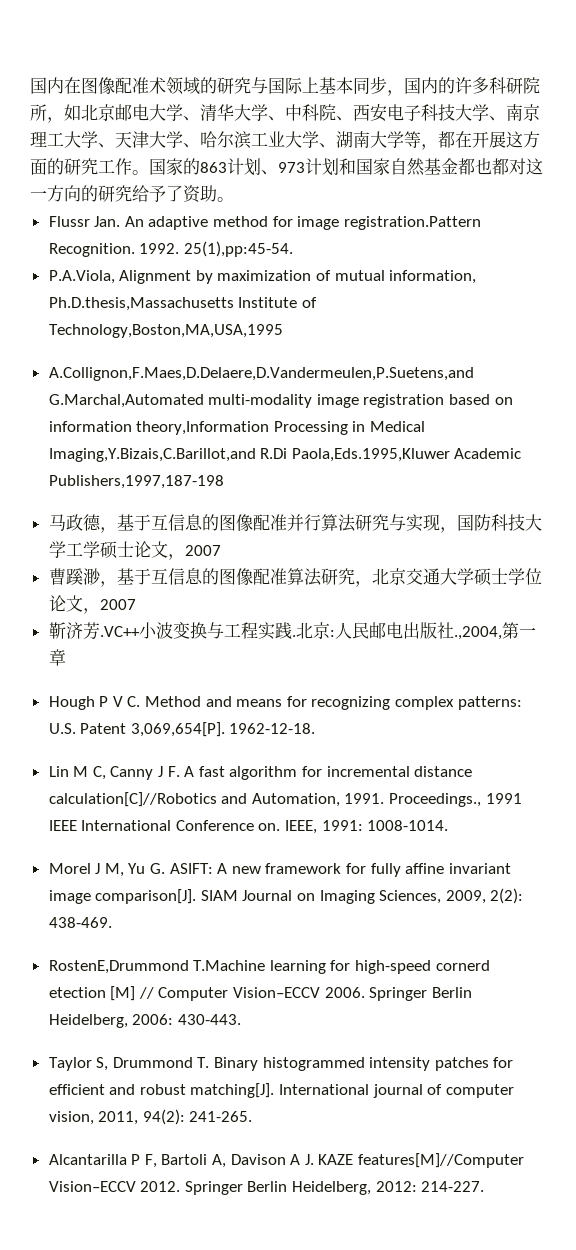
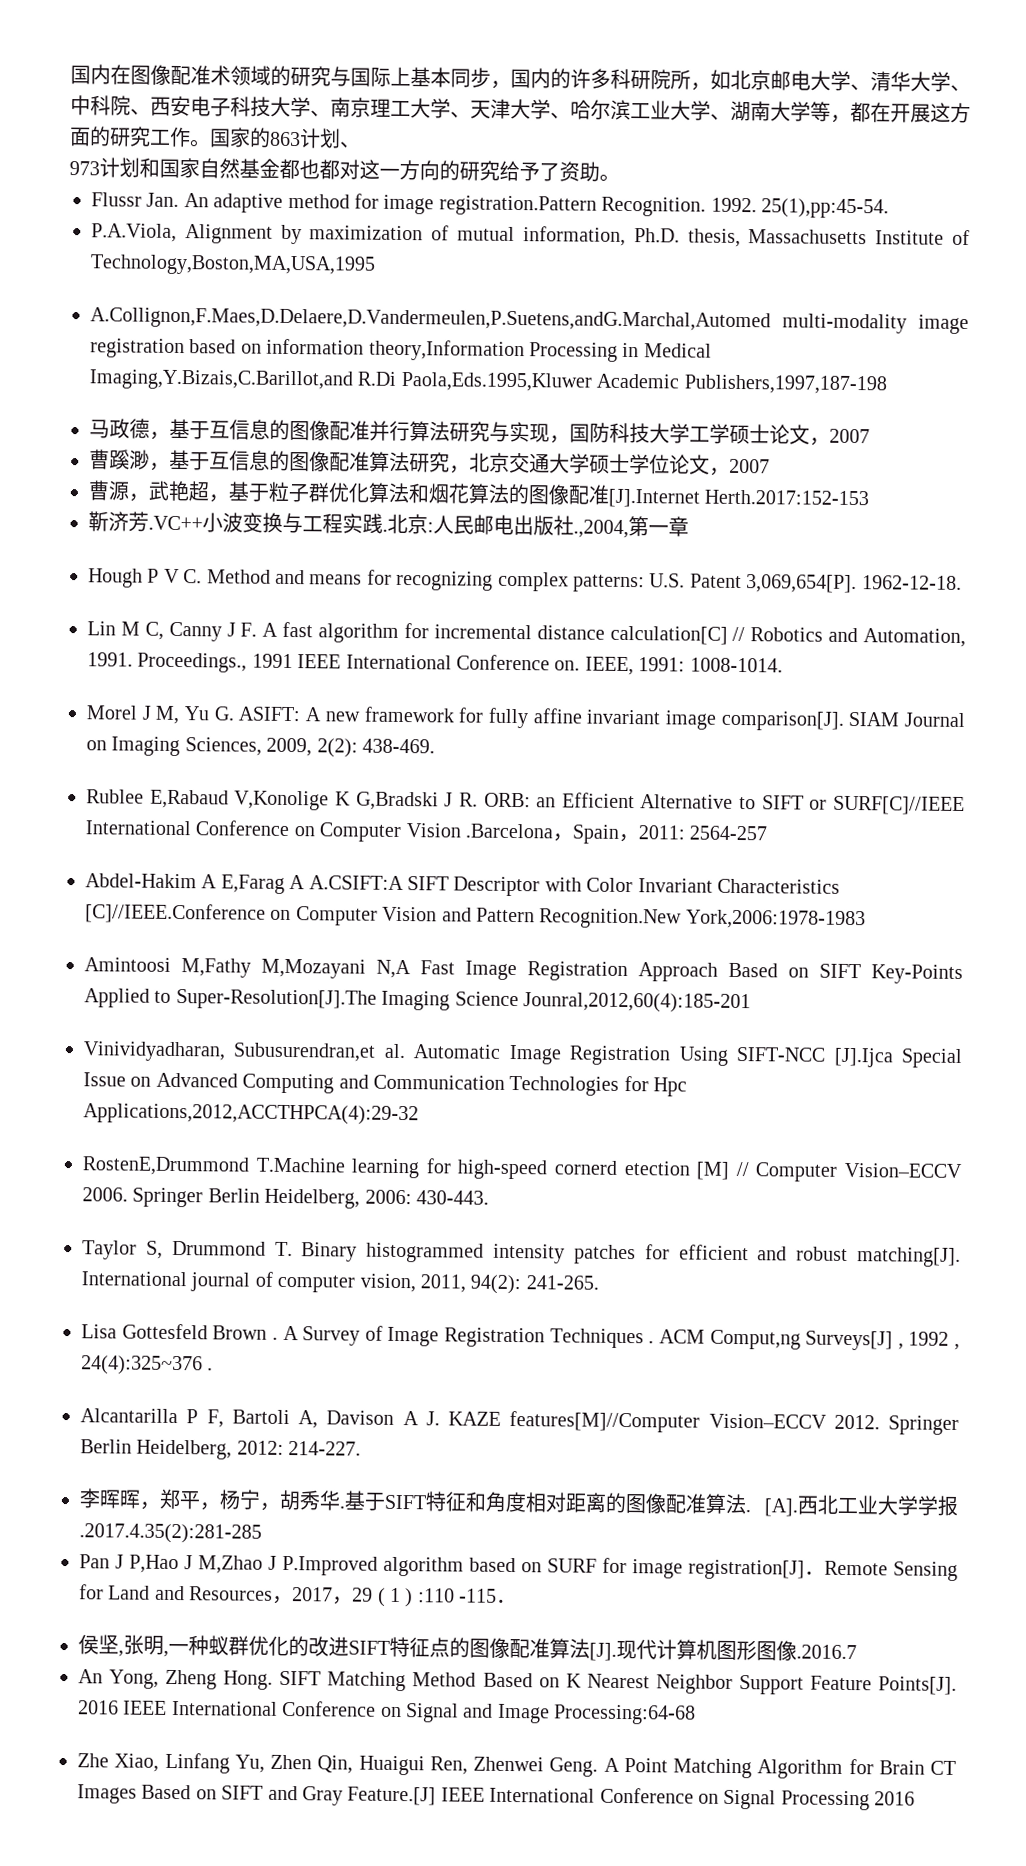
(278, 172) none -> (361, 144) //
[48,297,234,311] Ph.D.thesis,Massachusetts -> [633,228,868,247] Ph.D. thesis, Massachusetts
[48,367,474,381] [48,394,204,408] A.Collignon,F.Maes,D.Delaere,D.Vandermeulen,P.Suetens,and G.Marchal,Automated -> [90,307,771,333] A.Collignon,F.Maes,D.Delaere,D.Vandermeulen,P.Suetens,andG.Marchal,Automed
(136, 604) none -> [88,480,870,508] // 曹源，武艳超，基于粒子群优化算法和烟花算法的图像配准[J].Internet Herth.2017:152-153
[48,792,217,807] calculation[C]//Robotics -> [609,625,824,645] calculation[C] // Robotics
(112, 922) none -> [86,789,965,816] [85,820,768,844] [85,873,840,897] [85,903,866,930] [84,957,963,985] [84,988,751,1014] [83,1041,963,1069] [83,1072,688,1097] [83,1103,419,1126] // Rublee E,Rabaud V,Konolige K G,Bradski J R. ORB: an Efficient Alternative to SIFT or SURF[C]//IEEE International Conference on Computer Vision .Barcelona，Spain，2011: 2564-257 // Abdel-Hakim A E,Farag A A.CSIFT:A SIFT Descriptor with Color Invariant Characteristics [C]//IEEE.Conference on Computer Vision and Pattern Recognition.New York,2006:1978-1983 // Amintoosi M,Fathy M,Mozayani N,A Fast Image Registration Approach Based on SIFT Key-Points Applied to Super-Resolution[J].The Imaging Science Jounral,2012,60(4):185-201 // Vinividyadharan, Subusurendran,et al. Automatic Image Registration Using SIFT-NCC [J].Ijca Special Issue on Advanced Computing and Communication Technologies for Hpc Applications,2012,ACCTHPCA(4):29-32
(253, 1116) none -> [81,1323,960,1351] [81,1355,214,1376] // Lisa Gottesfeld Brown . A Survey of Image Registration Techniques . ACM Comput,ng Surveys[J] , 1992 , 24(4):325~376 .
(485, 1186) none -> [79,1488,959,1517] [79,1523,262,1544] [79,1554,958,1581] [79,1584,518,1608] [78,1634,857,1661] [78,1669,957,1695] [78,1700,697,1725] [77,1752,956,1779] [77,1784,916,1811] // 李晖晖，郑平，杨宁，胡秀华.基于SIFT特征和角度相对距离的图像配准算法. [A].西北工业大学学报.2017.4.35(2):281-285 // Pan J P,Hao J M,Zhao J P.Improved algorithm based on SURF for image registration[J]．Remote Sensing for Land and Resources，2017，29 ( 1 ) :110 -115． // 侯坚,张明,一种蚁群优化的改进SIFT特征点的图像配准算法[J].现代计算机图形图像.2016.7 // An Yong, Zheng Hong. SIFT Matching Method Based on K Nearest Neighbor Support Feature Points[J]. 2016 IEEE International Conference on Signal and Image Processing:64-68 // Zhe Xiao, Linfang Yu, Zhen Qin, Huaigui Ren, Zhenwei Geng. A Point Matching Algorithm for Brain CT Images Based on SIFT and Gray Feature.[J] IEEE International Conference on Signal Processing 2016

